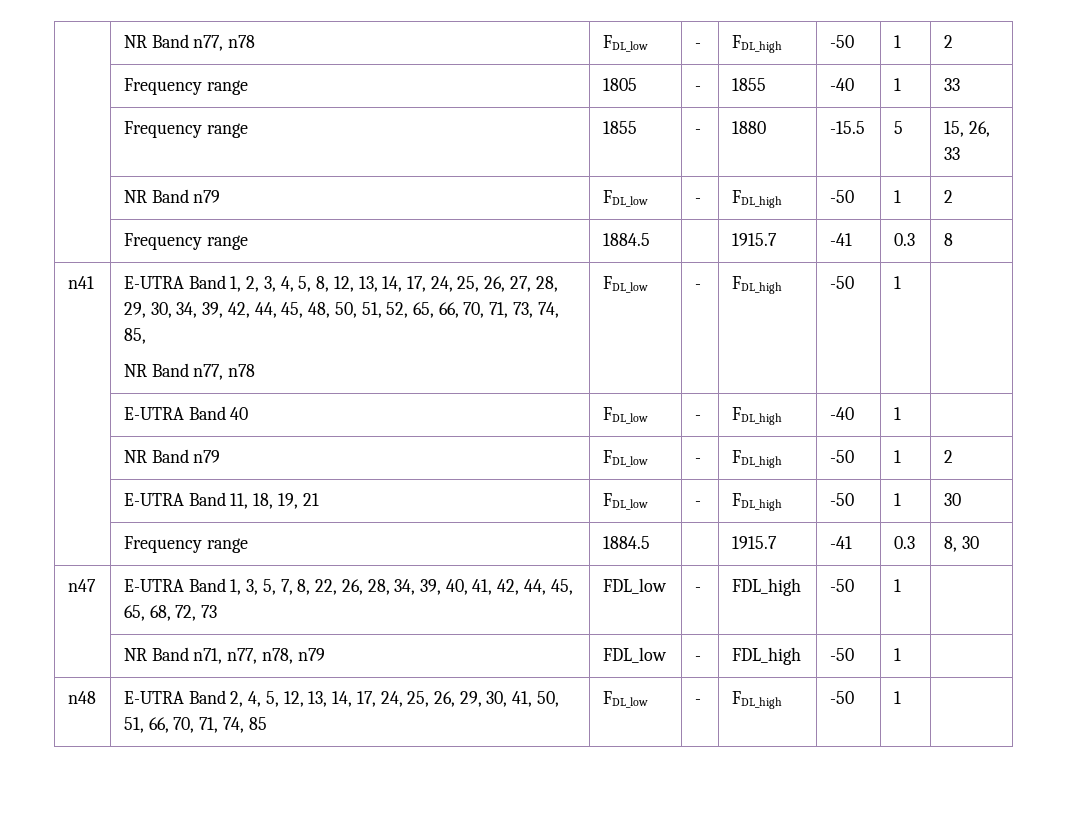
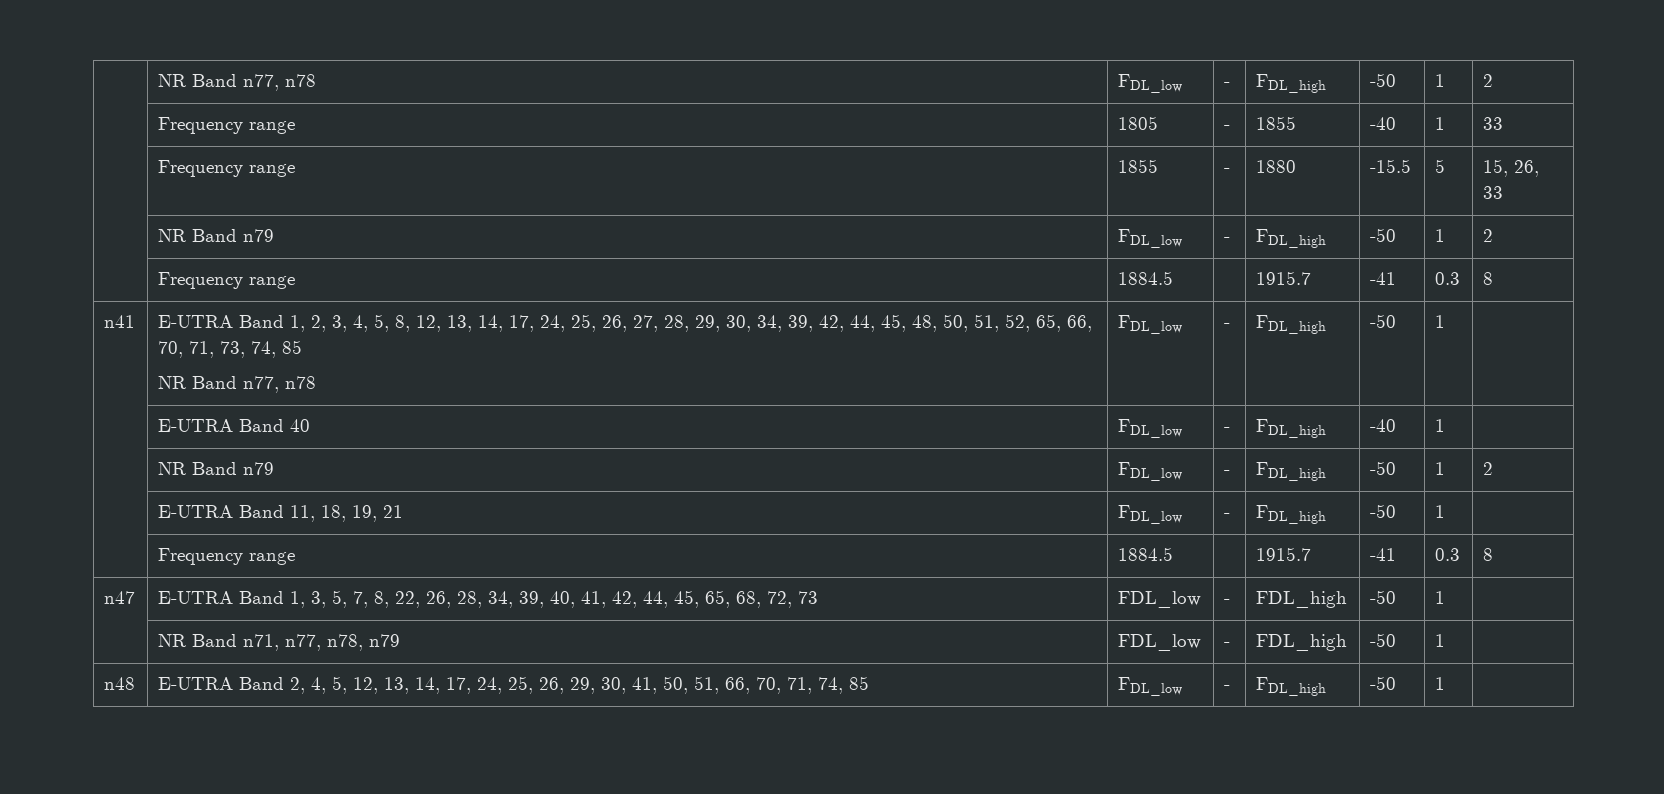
[123,328,146,344] 85, -> [282,340,303,354] 85
[943,493,961,506] [123,536,248,553] [602,536,650,549] [731,536,777,549] [829,536,852,549] [893,536,915,549] [943,536,979,552] 30 // | Frequency range | 1884.5 | | 1915.7 | -41 | 0.3 | 8, 30 -> [158,548,296,565] [1118,547,1174,561] [1256,547,1312,561] [1370,548,1397,561] [1435,548,1461,561] [1483,548,1494,561] // | Frequency range | 1884.5 | | 1915.7 | -41 | 0.3 | 8

